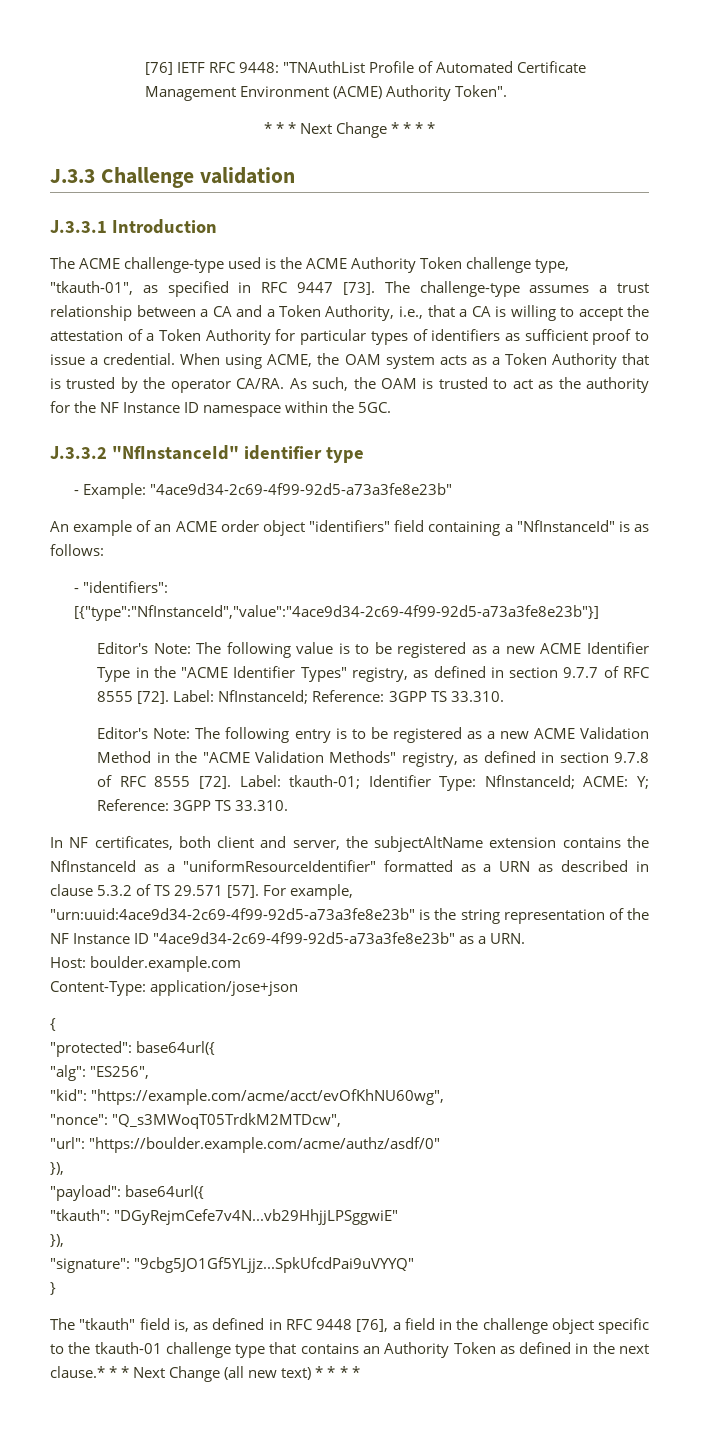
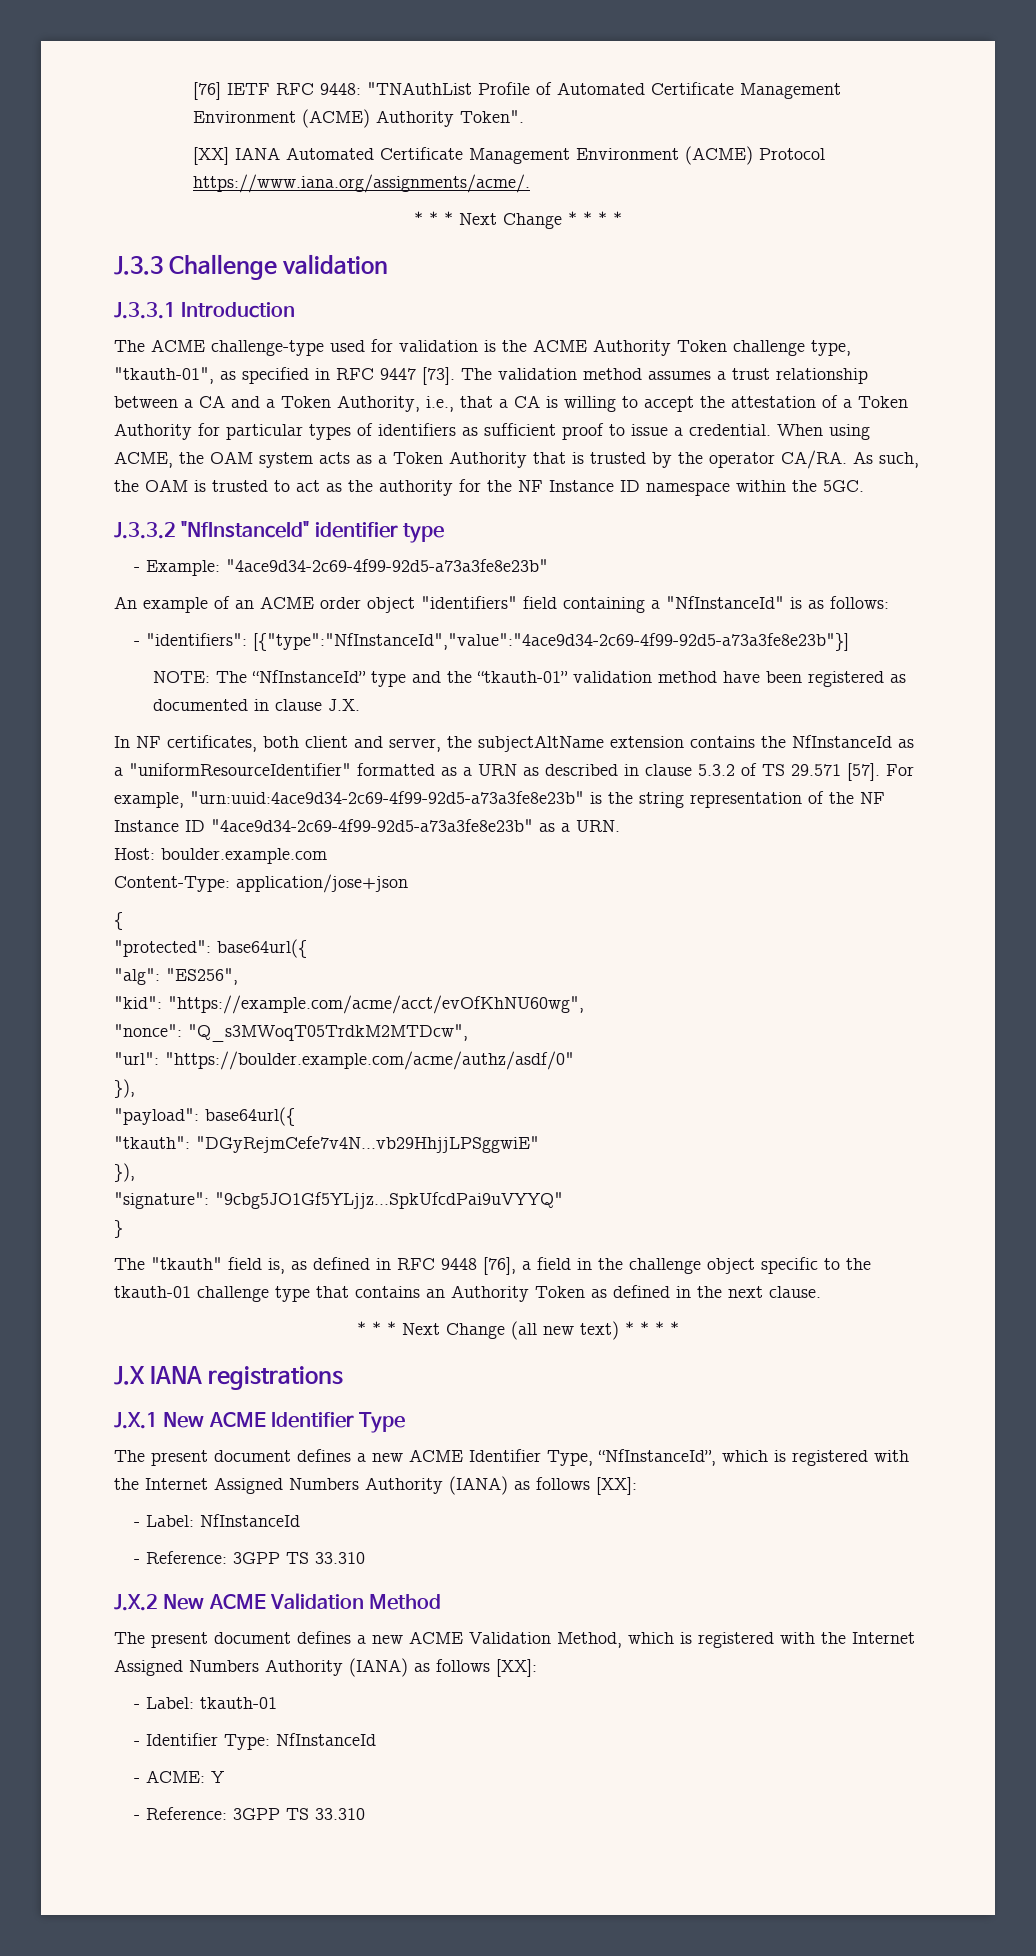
(507, 91) none -> [192,146,825,165] [192,174,530,193] // [XX] IANA Automated Certificate Management Environment (ACME) Protocol https://www.iana.org/assignments/acme/.
(262, 263) none -> [371,339,478,352] for validation
[419,281,520,297] challenge-type -> [498,368,642,380] validation method
[97,642,650,658] [97,666,650,682] [97,690,504,704] [97,727,649,743] [97,751,649,767] [97,775,649,791] [97,799,289,811] Editor's Note: The following value is to be registered as a new ACME Identifier Type in the "ACME Identifier Types" registry, as defined in section 9.7.7 of RFC 8555 [72]. Label: NfInstanceId; Reference: 3GPP TS 33.310. // Editor's Note: The following entry is to be registered as a new ACME Validation Method in the "ACME Validation Methods" registry, as defined in section 9.7.8 of RFC 8555 [72]. Label: tkauth-01; Identifier Type: NfInstanceId; ACME: Y; Reference: 3GPP TS 33.310. -> [153,670,907,687] [153,699,361,711] NOTE: The “NfInstanceId” type and the “tkauth-01” validation method have been registered as documented in clause J.X.
[50,1366,105,1378] clause.* -> [769,1286,821,1298] [357,1321,366,1335] clause. // *
(360, 1372) none -> [114,1366,344,1390] [114,1412,406,1433] [114,1449,909,1466] [114,1476,637,1495] [133,1514,300,1527] [133,1551,365,1564] [114,1593,442,1611] [114,1631,915,1648] [114,1658,537,1677] [133,1697,277,1709] [133,1733,376,1750] [133,1770,225,1783] [133,1807,365,1820] // J.X IANA registrations // J.X.1 New ACME Identifier Type // The present document defines a new ACME Identifier Type, “NfInstanceId”, which is registered with the Internet Assigned Numbers Authority (IANA) as follows [XX]: // - Label: NfInstanceId // - Reference: 3GPP TS 33.310 // J.X.2 New ACME Validation Method // The present document defines a new ACME Validation Method, which is registered with the Internet Assigned Numbers Authority (IANA) as follows [XX]: // - Label: tkauth-01 // - Identifier Type: NfInstanceId // - ACME: Y // - Reference: 3GPP TS 33.310

